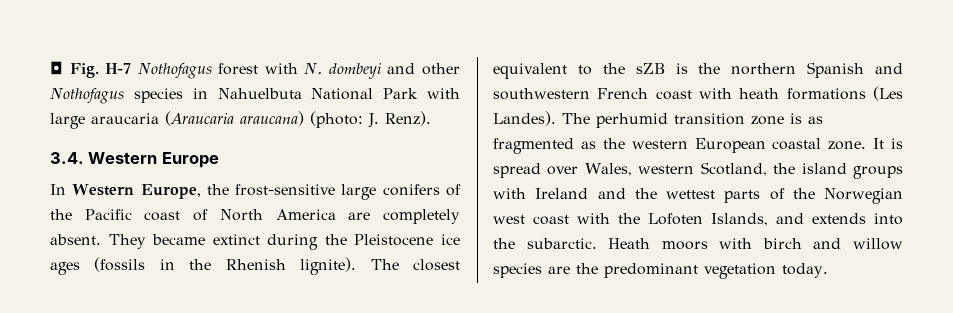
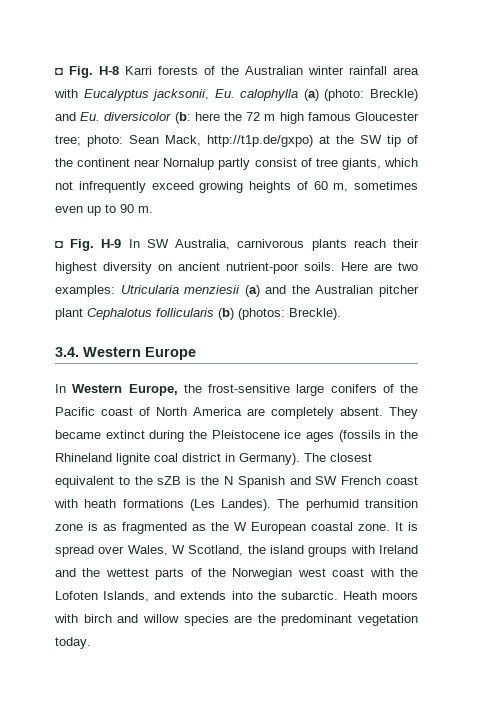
[50,61,460,79] [50,88,460,104] [50,111,431,129] ◘ Fig. H-7 Nothofagus forest with N. dombeyi and other Nothofagus species in Nahuelbuta National Park with large araucaria (Araucaria araucana) (photo: J. Renz). -> [55,66,419,78] [54,89,418,101] [55,112,419,124] [55,135,418,147] [55,158,418,170] [55,181,418,193] [55,204,153,216] [55,239,420,251] [55,262,418,274] [55,285,419,297] [55,308,341,320] ◘ Fig. H-8 Karri forests of the Australian winter rainfall area with Eucalyptus jacksonii, Eu. calophylla (a) (photo: Breckle) and Eu. diversicolor (b: here the 72 m high famous Gloucester tree; photo: Sean Mack, http://t1p.de/gxpo) at the SW tip of the continent near Nornalup partly consist of tree giants, which not infrequently exceed growing heights of 60 m, sometimes even up to 90 m. // ◘ Fig. H-9 In SW Australia, carnivorous plants reach their highest diversity on ancient nutrient-poor soils. Here are two examples: Utricularia menziesii (a) and the Australian pitcher plant Cephalotus follicularis (b) (photos: Breckle).
[225,257,357,275] Rhenish lignite). -> [55,453,300,465] Rhineland lignite coal district in Germany).
[731,63,797,75] northern -> [223,476,233,485] N
[493,88,590,100] southwestern -> [315,476,338,485] SW
[631,140,688,149] western -> [234,522,247,531] W
[638,165,695,174] western -> [172,545,185,554] W

